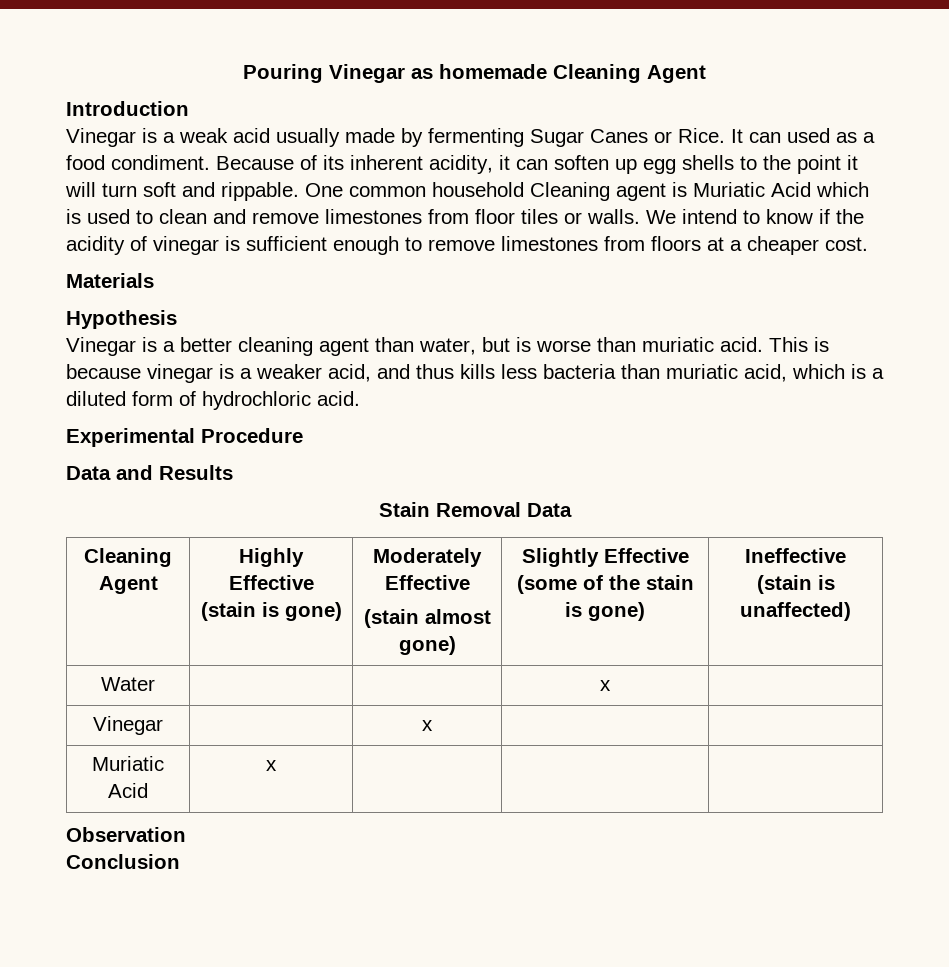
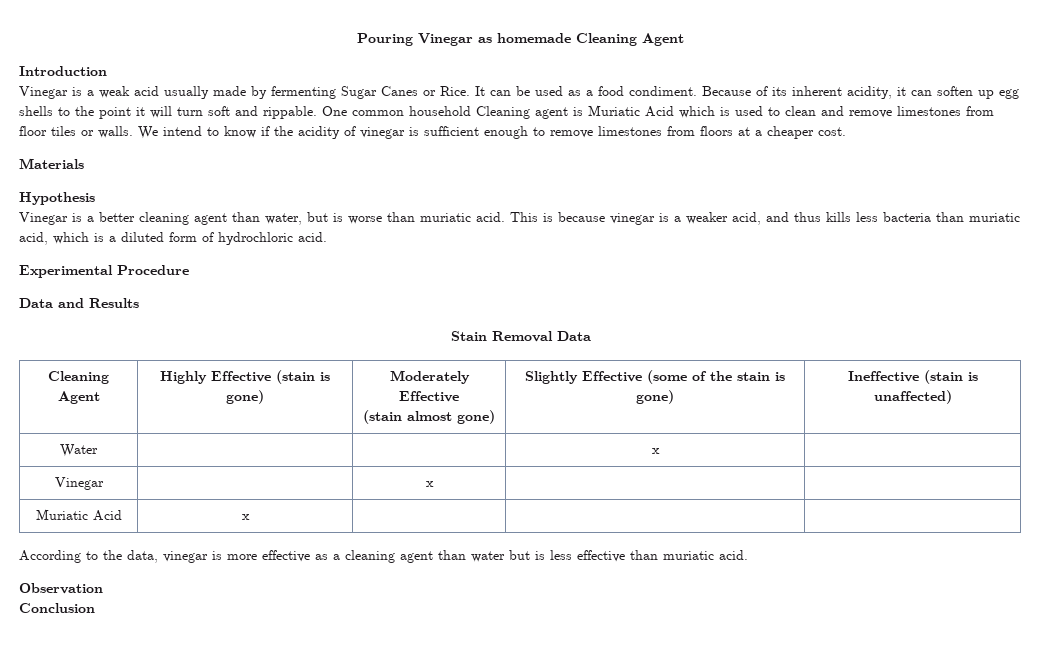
(781, 137) none -> [516,86,530,96] be
(277, 765) none -> [19,550,748,563] // According to the data, vinegar is more effective as a cleaning agent than water but is less effective than muriatic acid.

